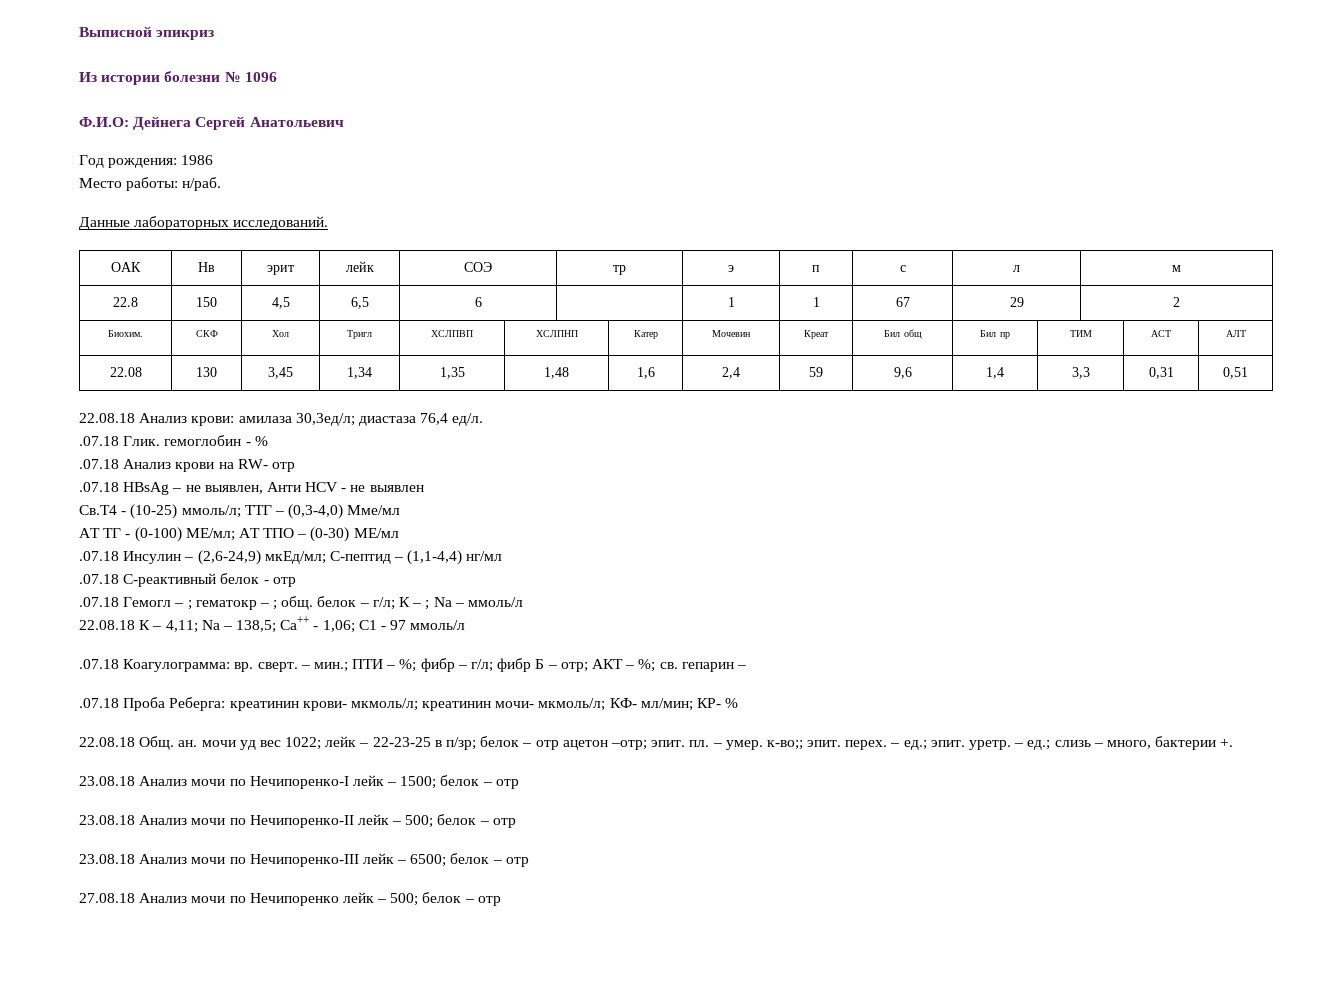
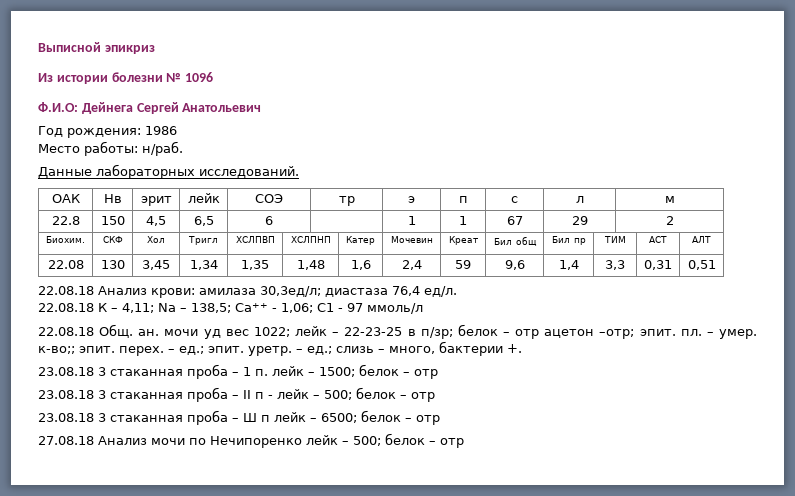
[79,435,268,446] [79,459,295,472] [79,482,424,495] [79,504,401,519] [79,527,399,542] [79,550,503,565] [79,573,296,587] [79,596,523,610] // .07.18 Глик. гемоглобин - % // .07.18 Анализ крови на RW- отр // .07.18 НВsАg – не выявлен, Анти НСV - не выявлен // Св.Т4 - (10-25) ммоль/л; ТТГ – (0,3-4,0) Мме/мл // АТ ТГ - (0-100) МЕ/мл; АТ ТПО – (0-30) МЕ/мл // .07.18 Инсулин – (2,6-24,9) мкЕд/мл; С-пептид – (1,1-4,4) нг/мл // .07.18 С-реактивный белок - отр // .07.18 Гемогл – ; гематокр – ; общ. белок – г/л; К – ; Nа – ммоль/л -> (457, 291) none
[79,658,746,672] [79,697,739,711] // .07.18 Коагулограмма: вр. сверт. – мин.; ПТИ – %; фибр – г/л; фибр Б – отр; АКТ – %; св. гепарин – // .07.18 Проба Реберга: креатинин крови- мкмоль/л; креатинин мочи- мкмоль/л; КФ- мл/мин; КР- % -> (423, 308) none
[139,776,349,789] Анализ мочи по Нечипоренко-I -> [98,364,268,379] 3 стаканная проба – 1 п.
[139,815,354,828] Анализ мочи по Нечипоренко-II -> [98,387,273,402] 3 стаканная проба – II п -
[139,854,359,867] Анализ мочи по Нечипоренко-III -> [98,410,270,425] 3 стаканная проба – Ш п

